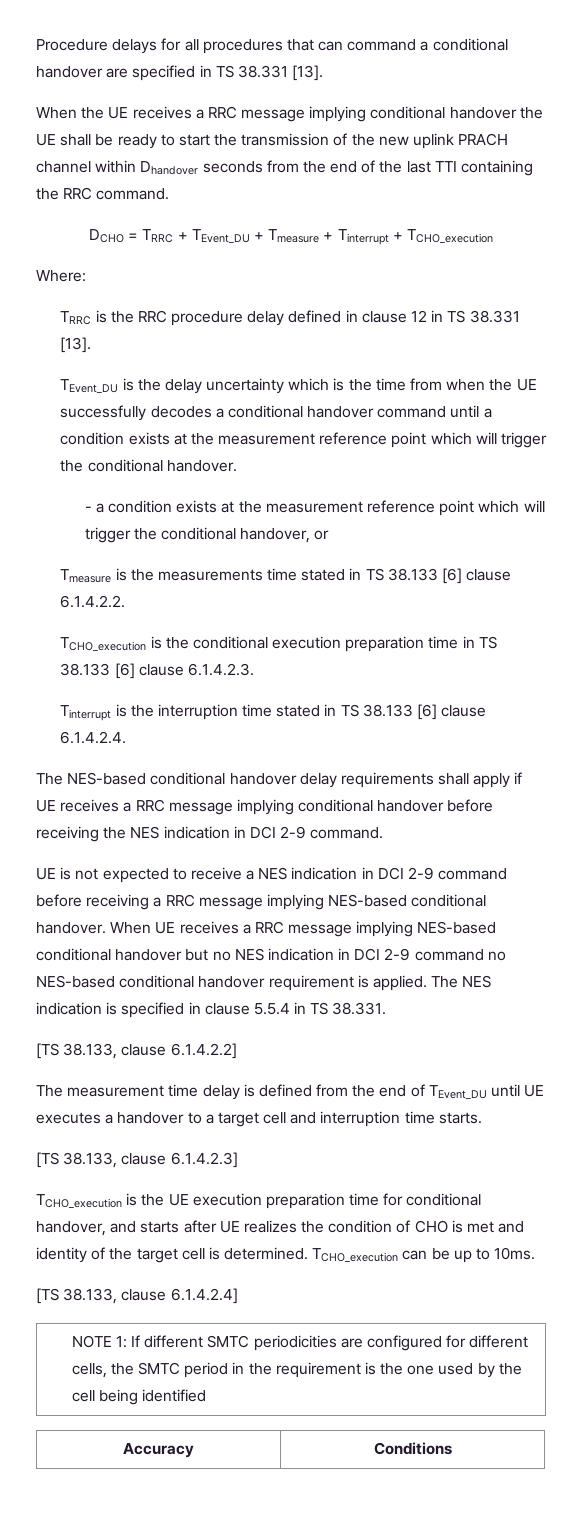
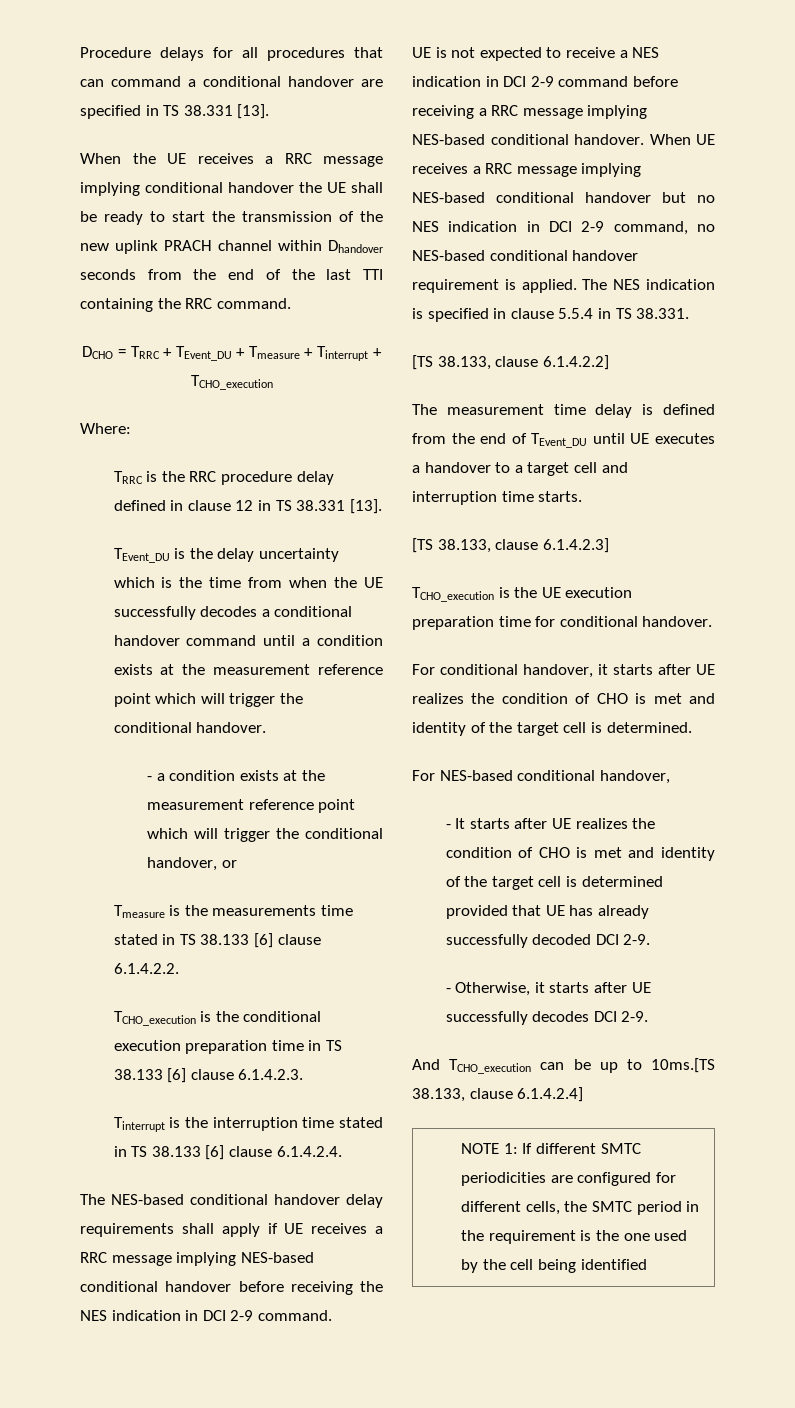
(294, 807) none -> [240,1252,314,1263] NES-based
[414,949,484,961] command -> [613,221,688,235] command,
[36,1221,137,1236] handover, and -> [642,616,713,627] [412,664,608,678] handover. // For conditional handover, it
(309, 1253) none -> [412,770,670,784] [445,818,656,829] [445,847,715,861] [445,876,663,890] [445,905,649,919] [445,934,651,948] [445,982,651,996] [445,1011,649,1025] [412,1059,440,1070] // For NES-based conditional handover, // - It starts after UE realizes the condition of CHO is met and identity of the target cell is determined provided that UE has already successfully decoded DCI 2-9. // - Otherwise, it starts after UE successfully decodes DCI 2-9. // And
[494,1247,536,1260] [36,1288,59,1304] 10ms. // [TS -> [651,1058,715,1073] 10ms.[TS
[123,1443,194,1458] [373,1442,452,1455] // Accuracy | Conditions -> (647, 1264) none

